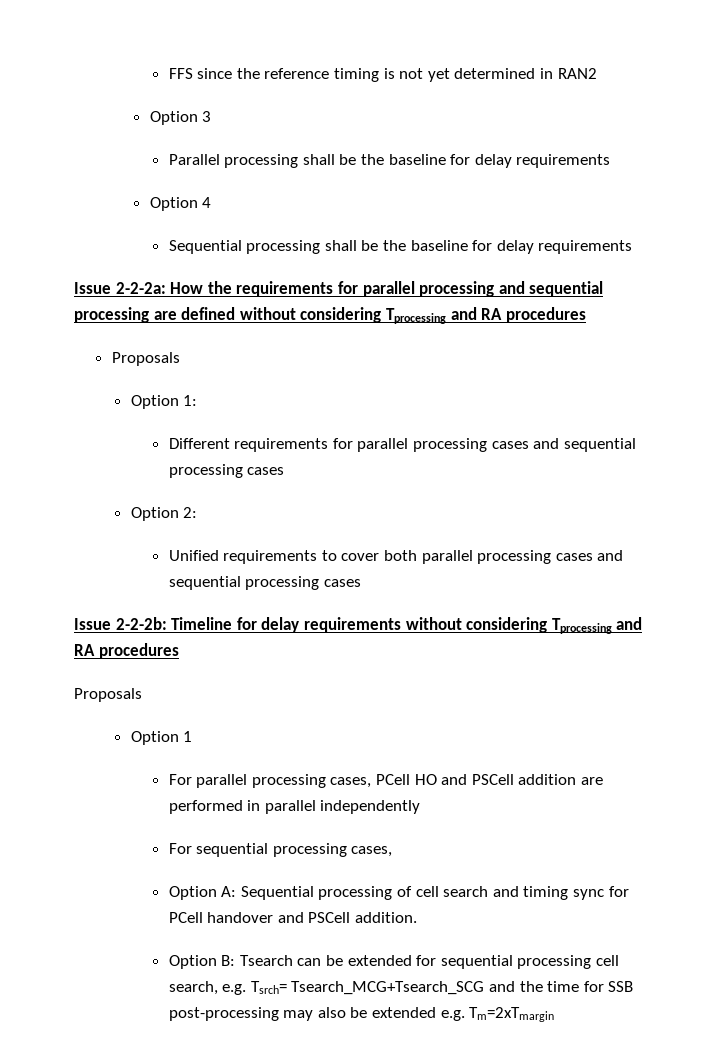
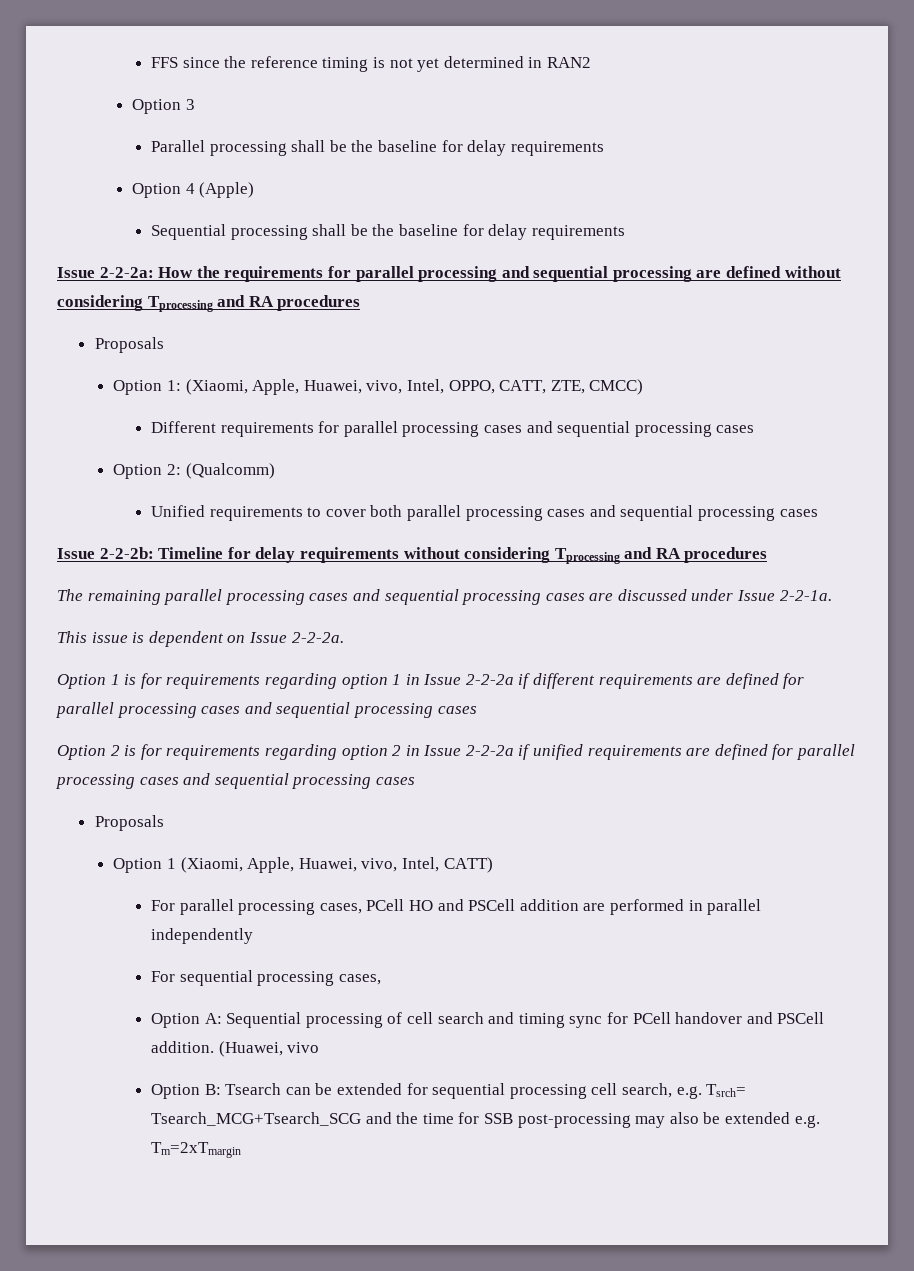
(212, 202) none -> [199,182,255,198] (Apple)
(198, 400) none -> [185,379,644,395] (Xiaomi, Apple, Huawei, vivo, Intel, OPPO, CATT, ZTE, CMCC)
(198, 512) none -> [185,463,275,479] (Qualcomm)
[74,688,142,702] [130,731,193,745] Proposals // Option 1 -> [57,589,832,605] [57,631,344,647] [57,673,805,689] [56,702,477,718] [57,744,856,760] [56,773,415,789] [94,815,164,831] [113,857,493,873] The remaining parallel processing cases and sequential processing cases are discussed under Issue 2-2-1a. // This issue is dependent on Issue 2-2-2a. // Option 1 is for requirements regarding option 1 in Issue 2-2-2a if different requirements are defined for parallel processing cases and sequential processing cases // Option 2 is for requirements regarding option 2 in Issue 2-2-2a if unified requirements are defined for parallel processing cases and sequential processing cases // Proposals // Option 1 (Xiaomi, Apple, Huawei, vivo, Intel, CATT)
(418, 917) none -> [218,1041,320,1057] (Huawei, vivo

